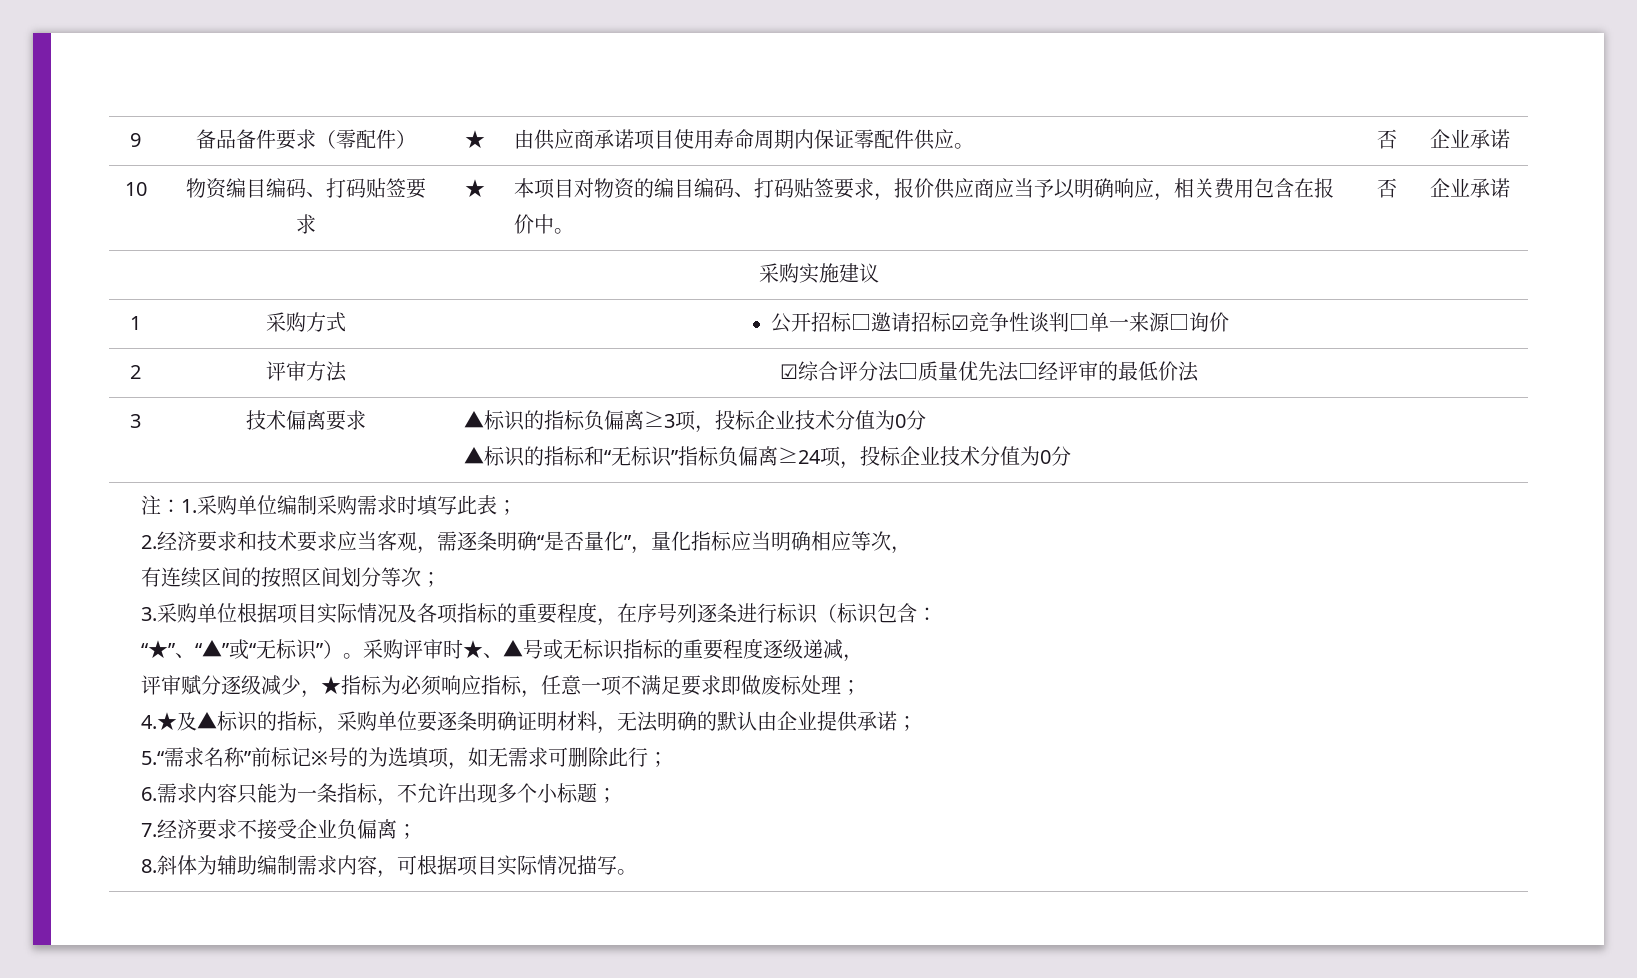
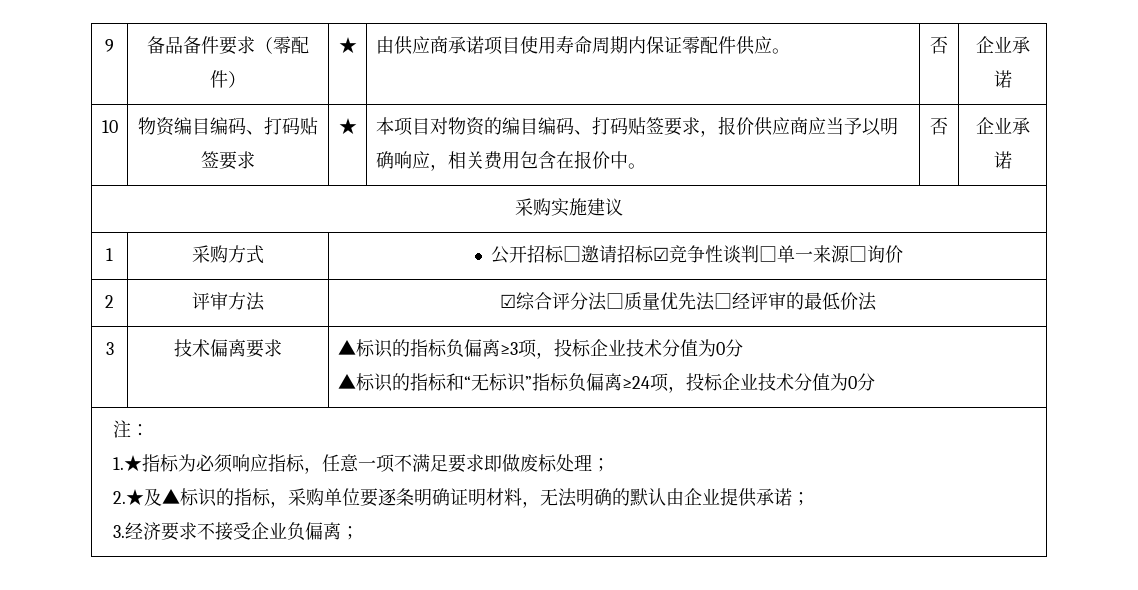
[181,495,518,516] [141,531,912,554] [141,567,442,588] [141,602,938,626] [141,638,864,662] [141,675,342,698] 1.采购单位编制采购需求时填写此表； // 2.经济要求和技术要求应当客观，需逐条明确“是否量化”，量化指标应当明确相应等次， // 有连续区间的按照区间划分等次； // 3.采购单位根据项目实际情况及各项指标的重要程度，在序号列逐条进行标识（标识包含： // “★”、“▲”或“无标识”）。采购评审时★、▲号或无标识指标的重要程度逐级递减， // 评审赋分逐级减少，★ -> [112,455,142,471] // 1.★
[141,712,178,730] 4.★ -> [112,489,144,505] 2.★
[141,747,669,770] [141,783,618,806] [141,823,158,837] 5.“需求名称”前标记※号的为选填项，如无需求可删除此行； // 6.需求内容只能为一条指标，不允许出现多个小标题； // 7. -> [112,525,125,538] 3.
[141,855,638,878] // 8.斜体为辅助编制需求内容，可根据项目实际情况描写。 -> (359, 533) none

